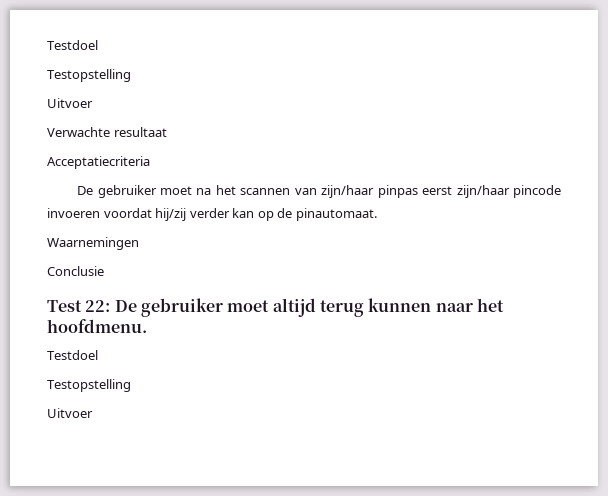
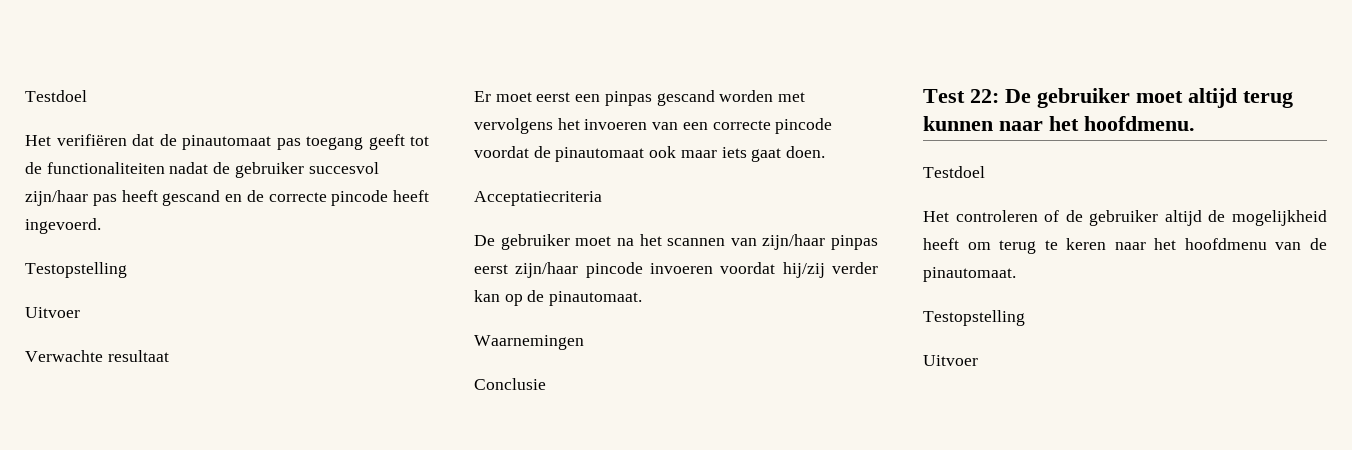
[47,40,98,50] [47,69,131,82] [47,98,93,108] [47,127,167,137] Testdoel // Testopstelling // Uitvoer // Verwachte resultaat -> [25,90,87,102] [25,134,429,150] [25,162,379,178] [25,190,429,206] [25,218,101,234] [25,262,127,278] [25,307,80,318] [25,350,169,362] [474,90,806,106] [474,118,833,134] [474,146,826,162] Testdoel // Het verifiëren dat de pinautomaat pas toegang geeft tot de functionaliteiten nadat de gebruiker succesvol zijn/haar pas heeft gescand en de correcte pincode heeft ingevoerd. // Testopstelling // Uitvoer // Verwachte resultaat // Er moet eerst een pinpas gescand worden met vervolgens het invoeren van een correcte pincode voordat de pinautomaat ook maar iets gaat doen.
(98, 355) none -> [923,210,1327,226] [923,238,1327,254] [923,267,1016,282] // Het controleren of de gebruiker altijd de mogelijkheid heeft om terug te keren naar het hoofdmenu van de pinautomaat.

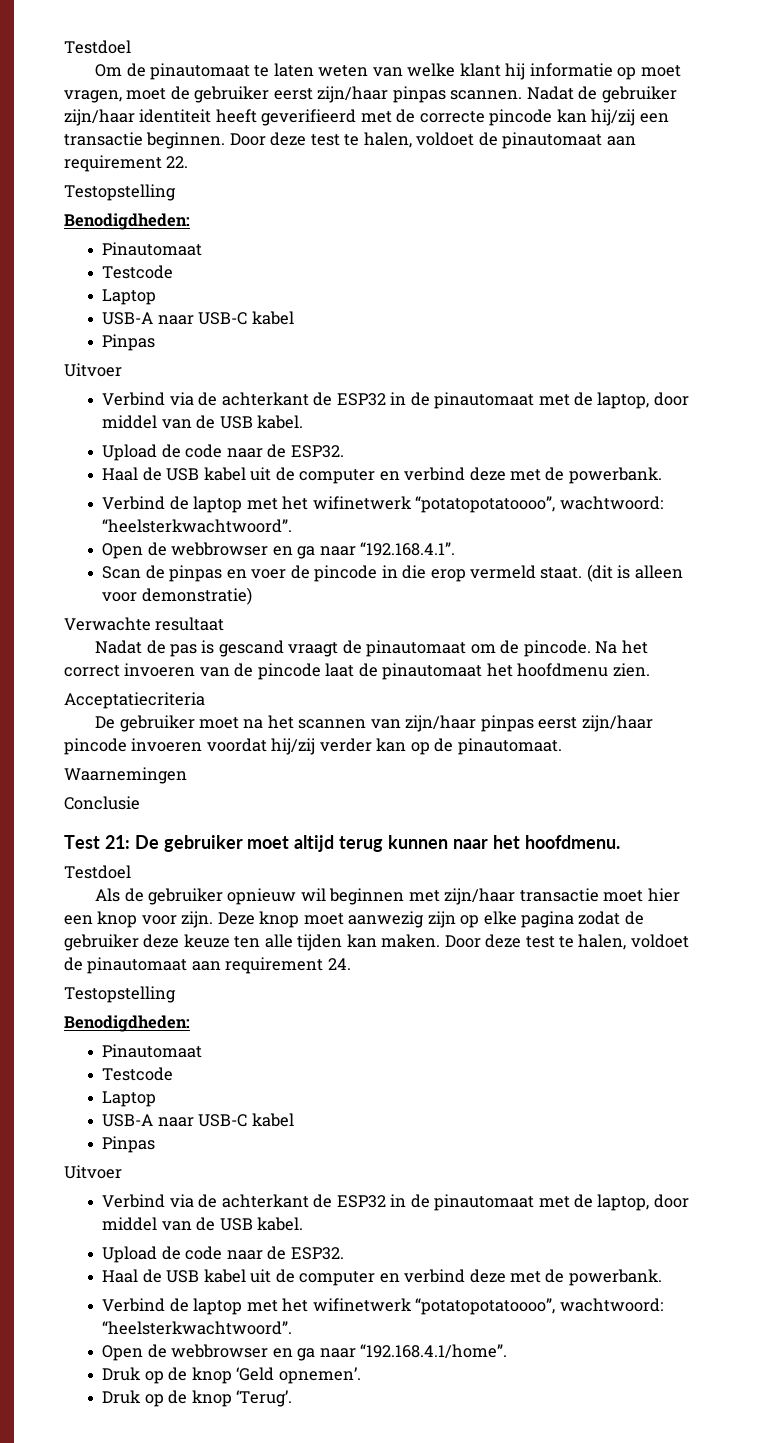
[25,90,87,102] [25,134,429,150] [25,162,379,178] [25,190,429,206] [25,218,101,234] [25,262,127,278] [25,307,80,318] [25,350,169,362] [474,90,806,106] [474,118,833,134] [474,146,826,162] Testdoel // Het verifiëren dat de pinautomaat pas toegang geeft tot de functionaliteiten nadat de gebruiker succesvol zijn/haar pas heeft gescand en de correcte pincode heeft ingevoerd. // Testopstelling // Uitvoer // Verwachte resultaat // Er moet eerst een pinpas gescand worden met vervolgens het invoeren van een correcte pincode voordat de pinautomaat ook maar iets gaat doen. -> [64,40,131,54] [95,63,681,80] [64,86,677,103] [64,109,669,126] [64,132,636,149] [64,155,189,172] [64,184,176,201] [64,213,190,230] [102,242,203,256] [102,265,174,279] [102,289,157,305] [102,311,294,325] [102,334,156,351] [64,363,122,377] [102,392,689,409] [102,415,304,429] [102,444,344,461] [102,467,662,484] [102,496,663,513] [102,519,293,533] [102,542,456,559] [102,564,683,582] [102,587,252,605] [64,617,225,631] [95,640,648,657] [64,663,650,680] Testdoel // Om de pinautomaat te laten weten van welke klant hij informatie op moet vragen, moet de gebruiker eerst zijn/haar pinpas scannen. Nadat de gebruiker zijn/haar identiteit heeft geverifieerd met de correcte pincode kan hij/zij een transactie beginnen. Door deze test te halen, voldoet de pinautomaat aan requirement 22. // Testopstelling // Benodigdheden: // Pinautomaat // Testcode // Laptop // USB-A naar USB-C kabel // Pinpas // Uitvoer // Verbind via de achterkant de ESP32 in de pinautomaat met de laptop, door middel van de USB kabel. // Upload de code naar de ESP32. // Haal de USB kabel uit de computer en verbind deze met de powerbank. // Verbind de laptop met het wifinetwerk “potatopotatoooo”, wachtwoord: “heelsterkwachtwoord”. // Open de webbrowser en ga naar “192.168.4.1”. // Scan de pinpas en voer de pincode in die erop vermeld staat. (dit is alleen voor demonstratie) // Verwachte resultaat // Nadat de pas is gescand vraagt de pinautomaat om de pincode. Na het correct invoeren van de pincode laat de pinautomaat het hoofdmenu zien.
[970,89,999,103] 22: -> [104,835,130,849] 21:
[923,210,1327,226] [923,238,1327,254] [923,267,1016,282] [923,310,1025,326] [923,355,978,366] Het controleren of de gebruiker altijd de mogelijkheid heeft om terug te keren naar het hoofdmenu van de pinautomaat. // Testopstelling // Uitvoer -> [95,888,680,905] [64,911,644,928] [64,934,689,951] [64,957,351,974] [64,986,176,1003] [64,1015,190,1032] [102,1044,203,1058] [102,1067,174,1081] [102,1091,157,1107] [102,1113,294,1127] [102,1136,156,1153] [64,1165,122,1179] [102,1194,689,1211] [102,1217,304,1231] [102,1246,344,1263] [102,1269,662,1286] [102,1298,663,1315] [102,1321,293,1335] [102,1344,508,1361] [102,1367,361,1384] [102,1390,293,1407] Als de gebruiker opnieuw wil beginnen met zijn/haar transactie moet hier een knop voor zijn. Deze knop moet aanwezig zijn op elke pagina zodat de gebruiker deze keuze ten alle tijden kan maken. Door deze test te halen, voldoet de pinautomaat aan requirement 24. // Testopstelling // Benodigdheden: // Pinautomaat // Testcode // Laptop // USB-A naar USB-C kabel // Pinpas // Uitvoer // Verbind via de achterkant de ESP32 in de pinautomaat met de laptop, door middel van de USB kabel. // Upload de code naar de ESP32. // Haal de USB kabel uit de computer en verbind deze met de powerbank. // Verbind de laptop met het wifinetwerk “potatopotatoooo”, wachtwoord: “heelsterkwachtwoord”. // Open de webbrowser en ga naar “192.168.4.1/home”. // Druk op de knop ‘Geld opnemen’. // Druk op de knop ‘Terug’.

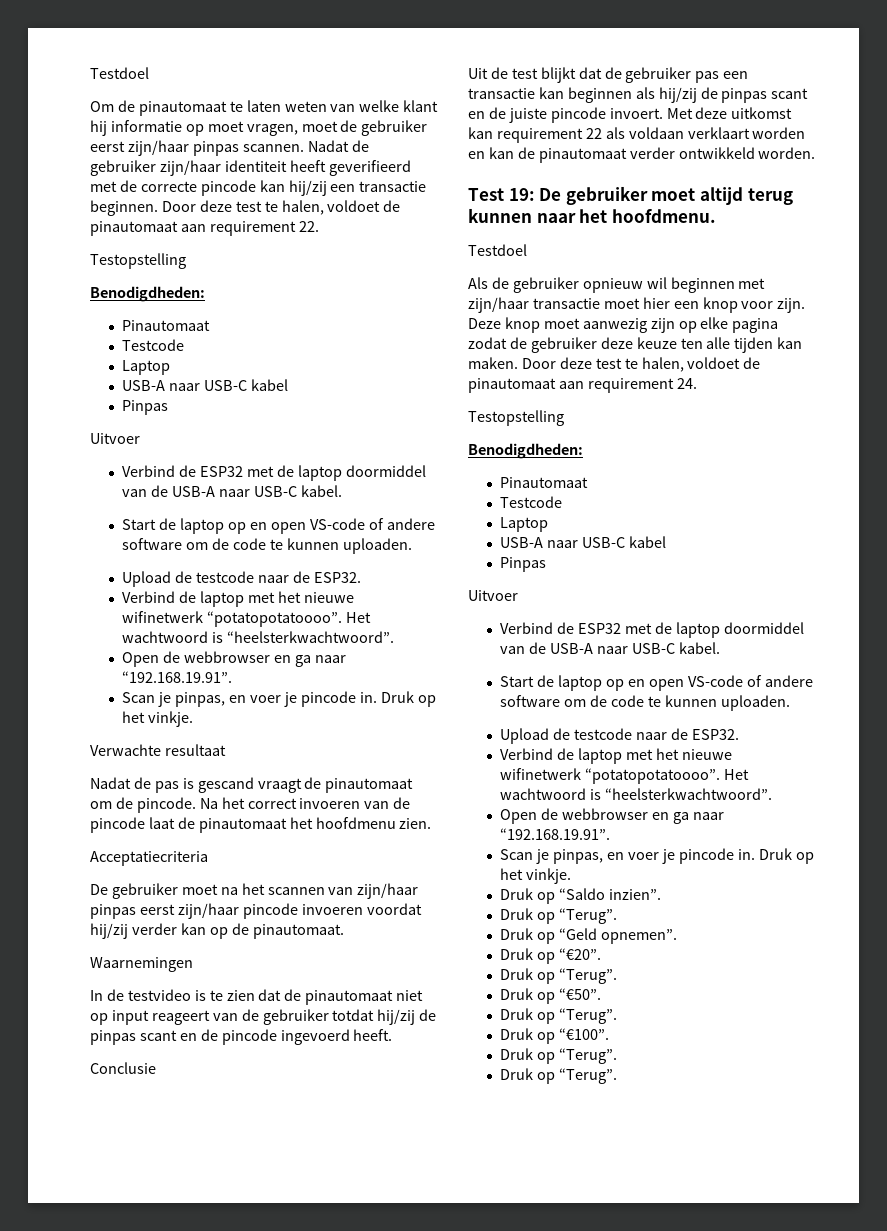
[169,392,689,409] [102,415,304,429] [102,444,344,461] [102,467,662,484] [102,496,663,513] [102,519,293,533] [102,542,456,559] [102,564,683,582] [102,587,252,605] via de achterkant de ESP32 in de pinautomaat met de laptop, door middel van de USB kabel. // Upload de code naar de ESP32. // Haal de USB kabel uit de computer en verbind deze met de powerbank. // Verbind de laptop met het wifinetwerk “potatopotatoooo”, wachtwoord: “heelsterkwachtwoord”. // Open de webbrowser en ga naar “192.168.4.1”. // Scan de pinpas en voer de pincode in die erop vermeld staat. (dit is alleen voor demonstratie) -> [179,465,426,481] [122,485,342,497] [122,518,435,534] [122,538,412,554] [122,571,361,587] [122,591,354,607] [122,611,372,627] [122,631,395,643] [122,651,346,667] [122,671,233,683] [122,691,436,707] [122,711,194,727] de ESP32 met de laptop doormiddel van de USB-A naar USB-C kabel. // Start de laptop op en open VS-code of andere software om de code te kunnen uploaden. // Upload de testcode naar de ESP32. // Verbind de laptop met het nieuwe wifinetwerk “potatopotatoooo”. Het wachtwoord is “heelsterkwachtwoord”. // Open de webbrowser en ga naar “192.168.19.91”. // Scan je pinpas, en voer je pincode in. Druk op het vinkje.
[64,796,140,810] Conclusie -> [90,989,424,1005] [90,1009,437,1025] [90,1029,393,1045] [90,1062,156,1074] [468,67,749,83] [468,87,809,103] [468,107,793,123] [468,127,806,143] [468,147,816,163] In de testvideo is te zien dat de pinautomaat niet op input reageert van de gebruiker totdat hij/zij de pinpas scant en de pincode ingevoerd heeft. // Conclusie // Uit de test blijkt dat de gebruiker pas een transactie kan beginnen als hij/zij de pinpas scant en de juiste pincode invoert. Met deze uitkomst kan requirement 22 als voldaan verklaart worden en kan de pinautomaat verder ontwikkeld worden.
[104,835,130,849] 21: -> [508,188,535,201] 19:
[169,1194,689,1211] [102,1217,304,1231] [102,1246,344,1263] [102,1269,662,1286] [102,1298,663,1315] [102,1321,293,1335] [102,1344,508,1361] [102,1367,361,1384] [102,1390,293,1407] via de achterkant de ESP32 in de pinautomaat met de laptop, door middel van de USB kabel. // Upload de code naar de ESP32. // Haal de USB kabel uit de computer en verbind deze met de powerbank. // Verbind de laptop met het wifinetwerk “potatopotatoooo”, wachtwoord: “heelsterkwachtwoord”. // Open de webbrowser en ga naar “192.168.4.1/home”. // Druk op de knop ‘Geld opnemen’. // Druk op de knop ‘Terug’. -> [557,622,804,638] [500,642,720,654] [500,675,813,691] [500,695,790,711] [500,728,739,744] [500,748,732,764] [500,768,750,784] [500,788,773,800] [500,808,724,824] [500,828,611,840] [500,848,814,864] [500,868,572,884] [500,888,662,904] [500,908,618,924] [500,928,678,944] [500,948,602,964] [500,968,618,984] [500,988,602,1004] [500,1008,618,1024] [500,1028,610,1044] [500,1048,618,1064] [500,1068,618,1084] de ESP32 met de laptop doormiddel van de USB-A naar USB-C kabel. // Start de laptop op en open VS-code of andere software om de code te kunnen uploaden. // Upload de testcode naar de ESP32. // Verbind de laptop met het nieuwe wifinetwerk “potatopotatoooo”. Het wachtwoord is “heelsterkwachtwoord”. // Open de webbrowser en ga naar “192.168.19.91”. // Scan je pinpas, en voer je pincode in. Druk op het vinkje. // Druk op “Saldo inzien”. // Druk op “Terug”. // Druk op “Geld opnemen”. // Druk op “€20”. // Druk op “Terug”. // Druk op “€50”. // Druk op “Terug”. // Druk op “€100”. // Druk op “Terug”. // Druk op “Terug”.

